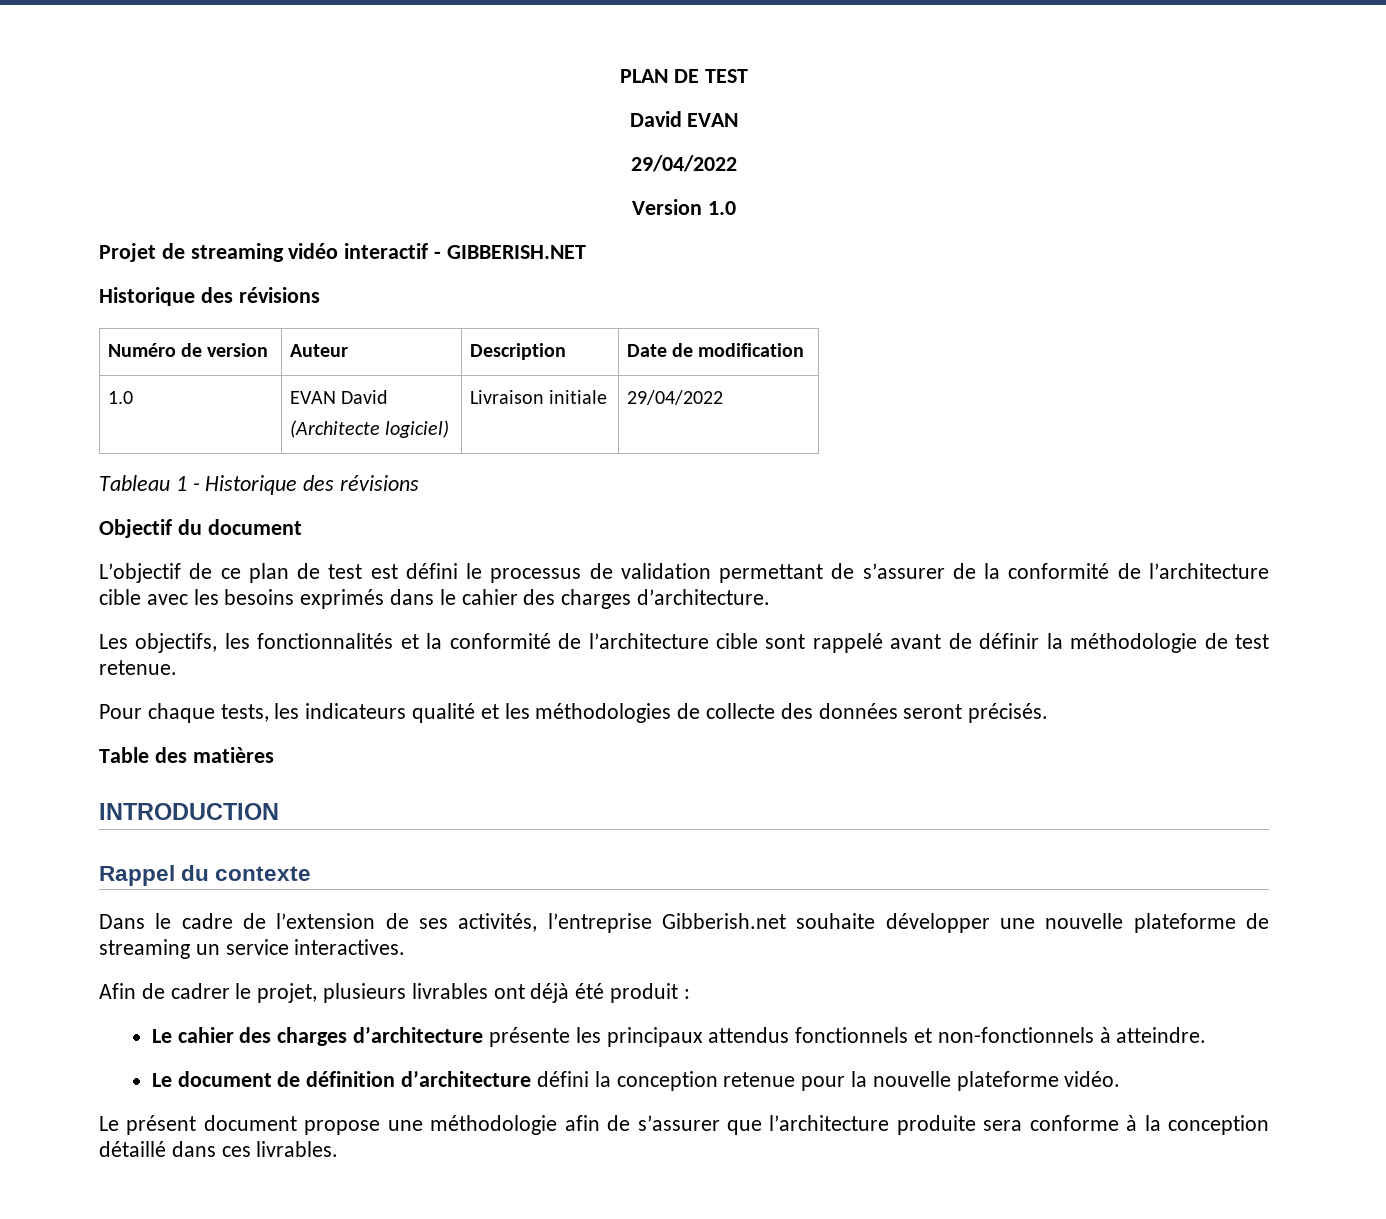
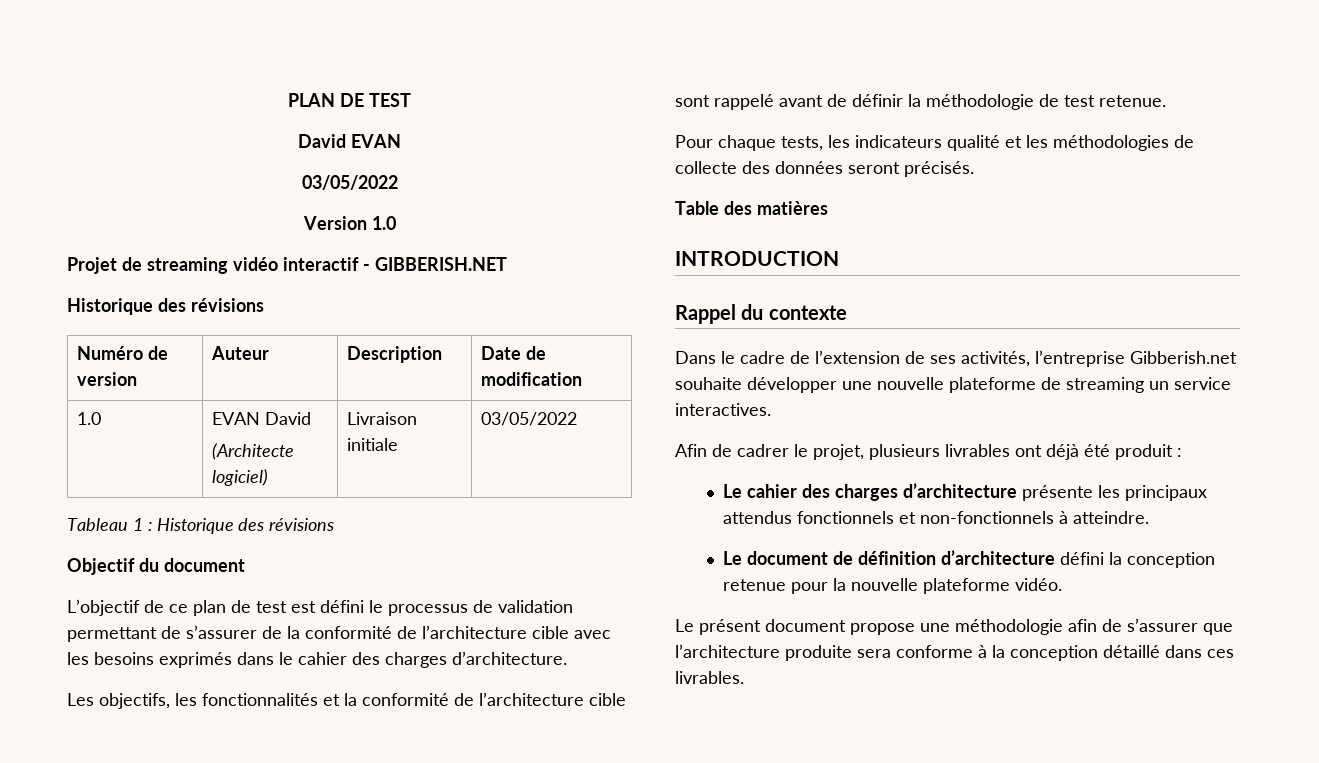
[631,155,737,172] 29/04/2022 -> [301,175,398,190] 03/05/2022
[626,390,723,405] 29/04/2022 -> [481,412,578,426] 03/05/2022
[192,483,200,491] - -> [147,522,152,531] :

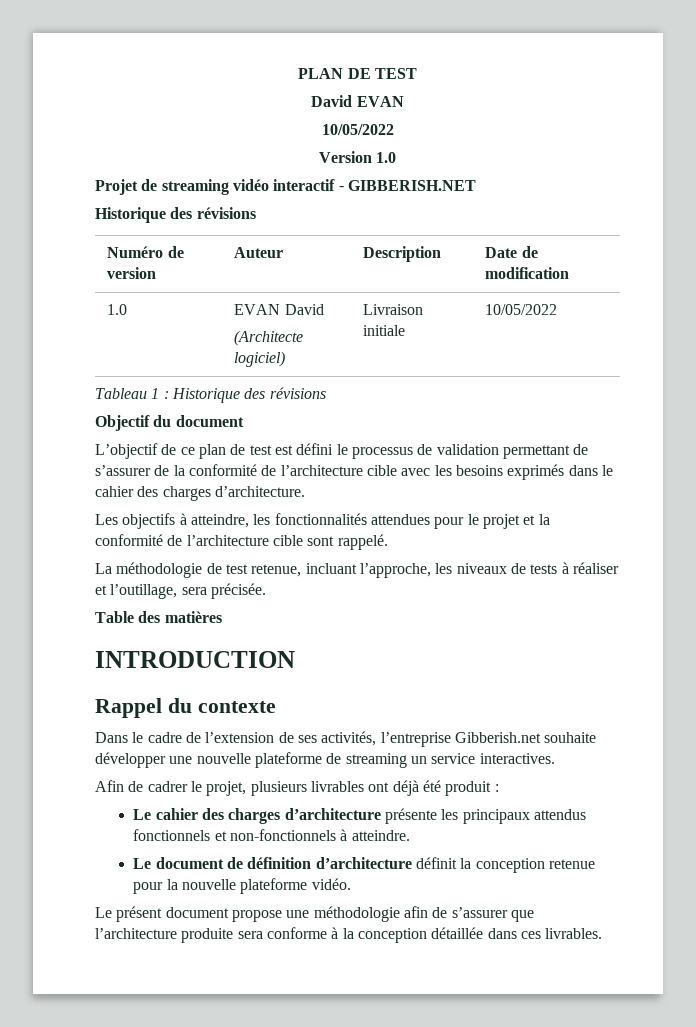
[301,175,398,190] 03/05/2022 -> [321,124,394,135] 10/05/2022
[481,412,578,426] 03/05/2022 -> [485,304,558,315] 10/05/2022
[99,693,318,709] objectifs, les fonctionnalités -> [122,513,520,529] objectifs à atteindre, les fonctionnalités attendues pour le projet
[714,94,1166,110] [675,135,1194,151] [675,161,974,177] rappelé avant de définir la méthodologie de test retenue. // Pour chaque tests, les indicateurs qualité et les méthodologies de collecte des données seront précisés. -> [337,534,388,550] [95,562,619,578] [95,583,266,599] rappelé. // La méthodologie de test retenue, incluant l’approche, les niveaux de tests à réaliser et l’outillage, sera précisée.
[1060,552,1105,565] défini -> [416,857,458,869] définit
[1103,645,1160,658] détaillé -> [431,927,484,939] détaillée

